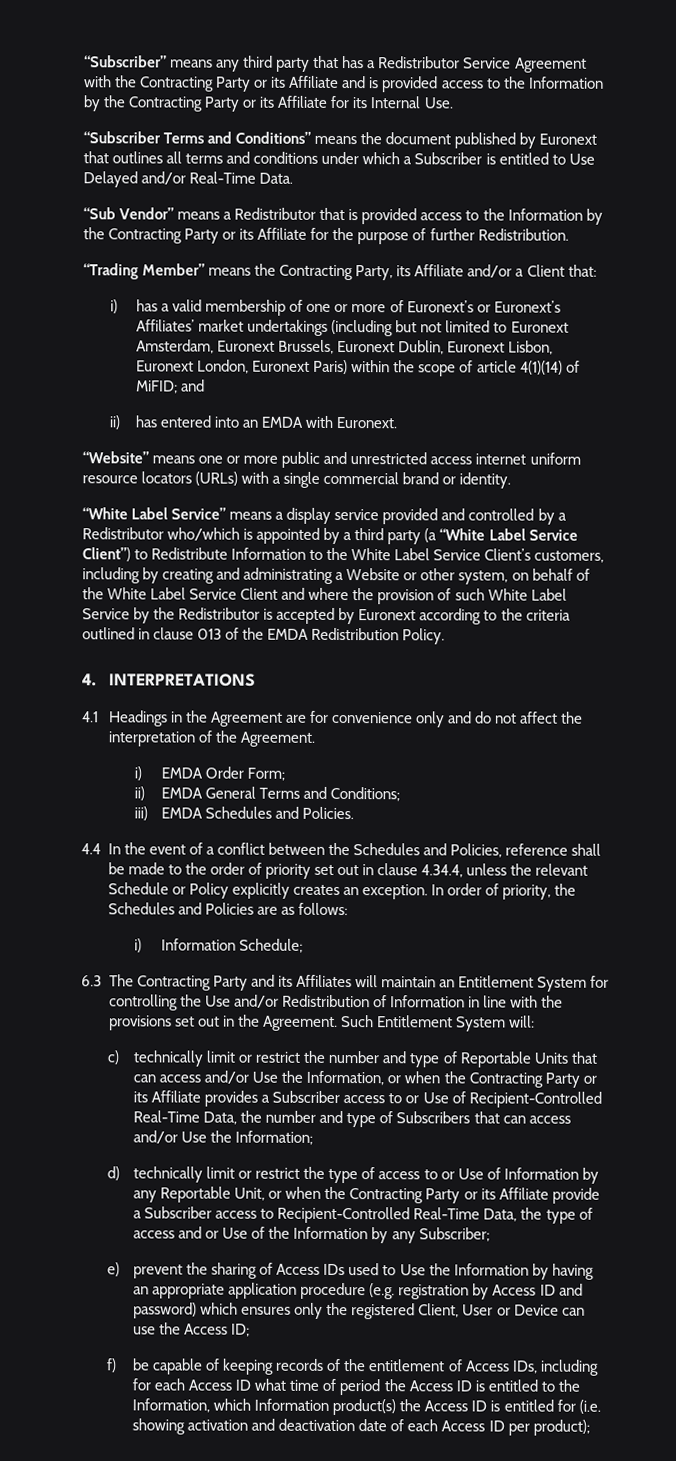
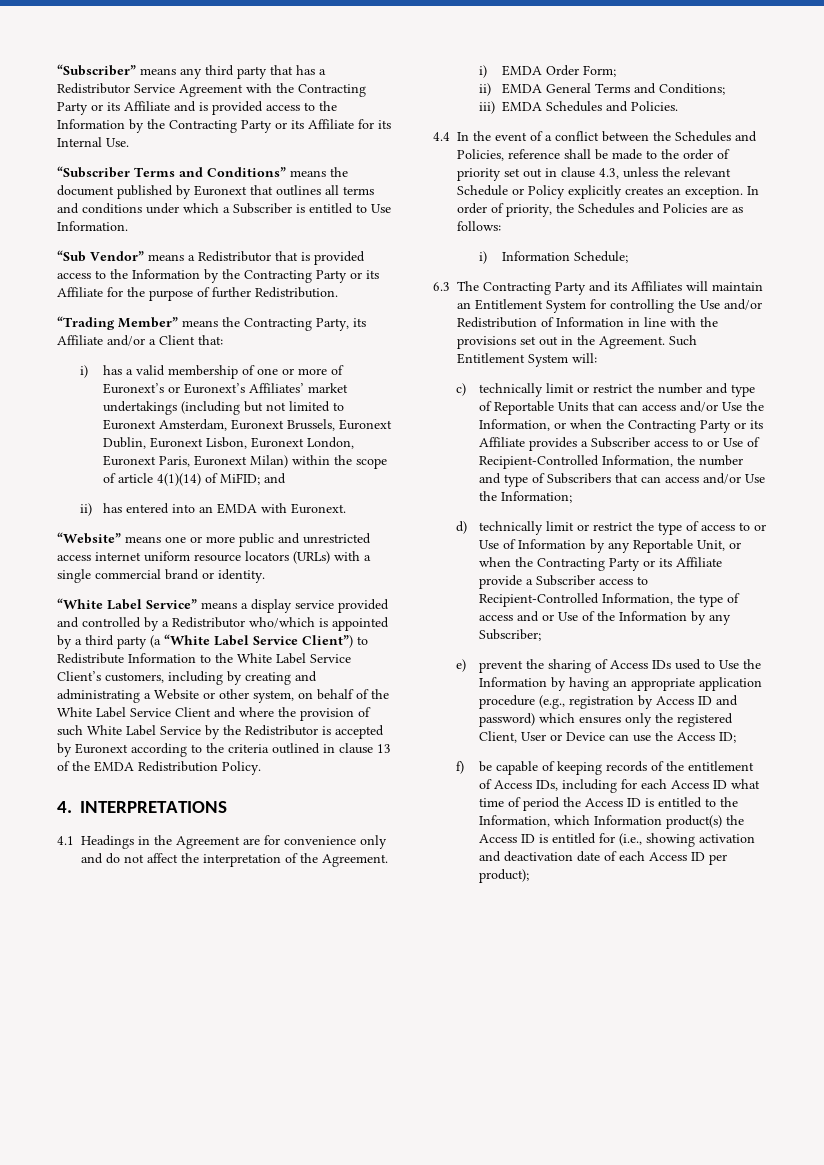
[83,171,294,188] Delayed and/or Real-Time Data. -> [57,221,128,231] Information.
[313,359,349,375] Paris) -> [158,455,288,468] Paris, Euronext Milan)
[197,628,223,640] 013 -> [377,744,391,753] 13
[421,864,464,878] 4.34.4, -> [599,168,619,179] 4.3,
[133,1110,238,1125] Real-Time Data, -> [601,455,673,467] Information,
[413,1207,518,1222] Real-Time Data, -> [601,593,673,605] Information,
[369,1283,396,1300] (e.g. -> [538,695,565,709] (e.g.,
[578,1399,601,1414] (i.e. -> [618,833,642,846] (i.e.,

